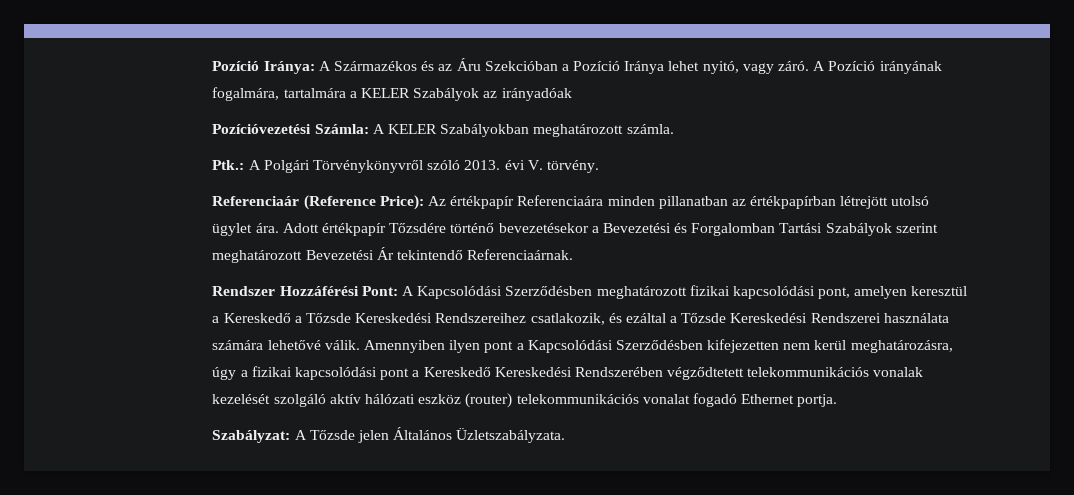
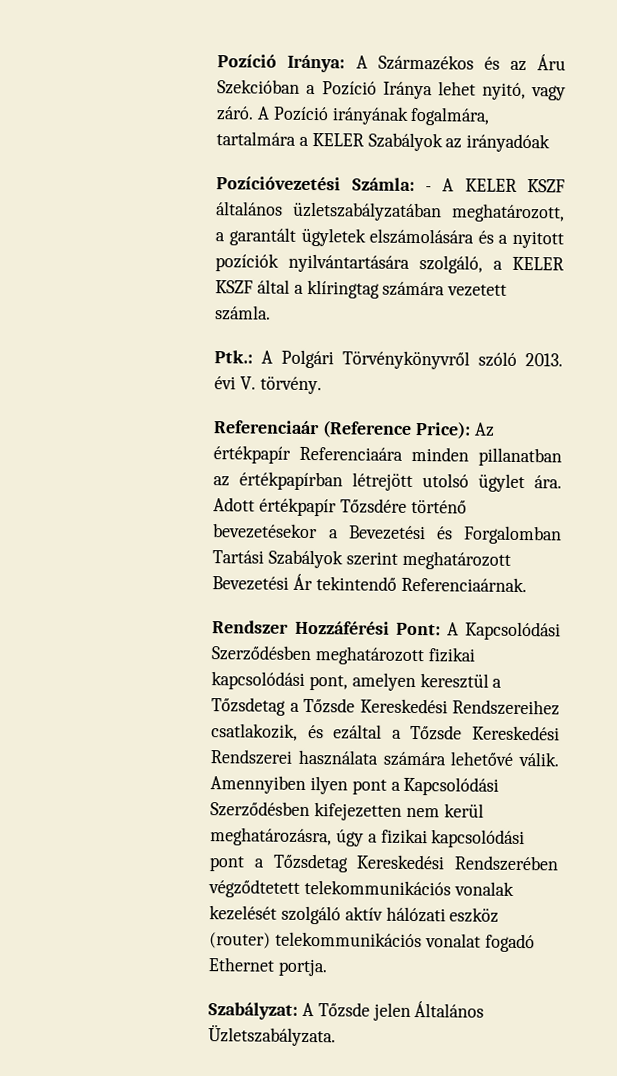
(369, 129) none -> [424,186,432,192] -
[440,124,624,137] Szabályokban meghatározott -> [527,179,565,193] [216,201,565,223] [215,227,564,249] [215,253,564,274] [215,279,507,299] KSZF általános üzletszabályzatában meghatározott, a garantált ügyletek elszámolására és a nyitott pozíciók nyilvántartására szolgáló, a KELER KSZF által a klíringtag számára vezetett
[223,313,291,323] Kereskedő -> [211,697,287,716] Tőzsdetag
[423,367,491,377] Kereskedő -> [272,853,349,873] Tőzsdetag

